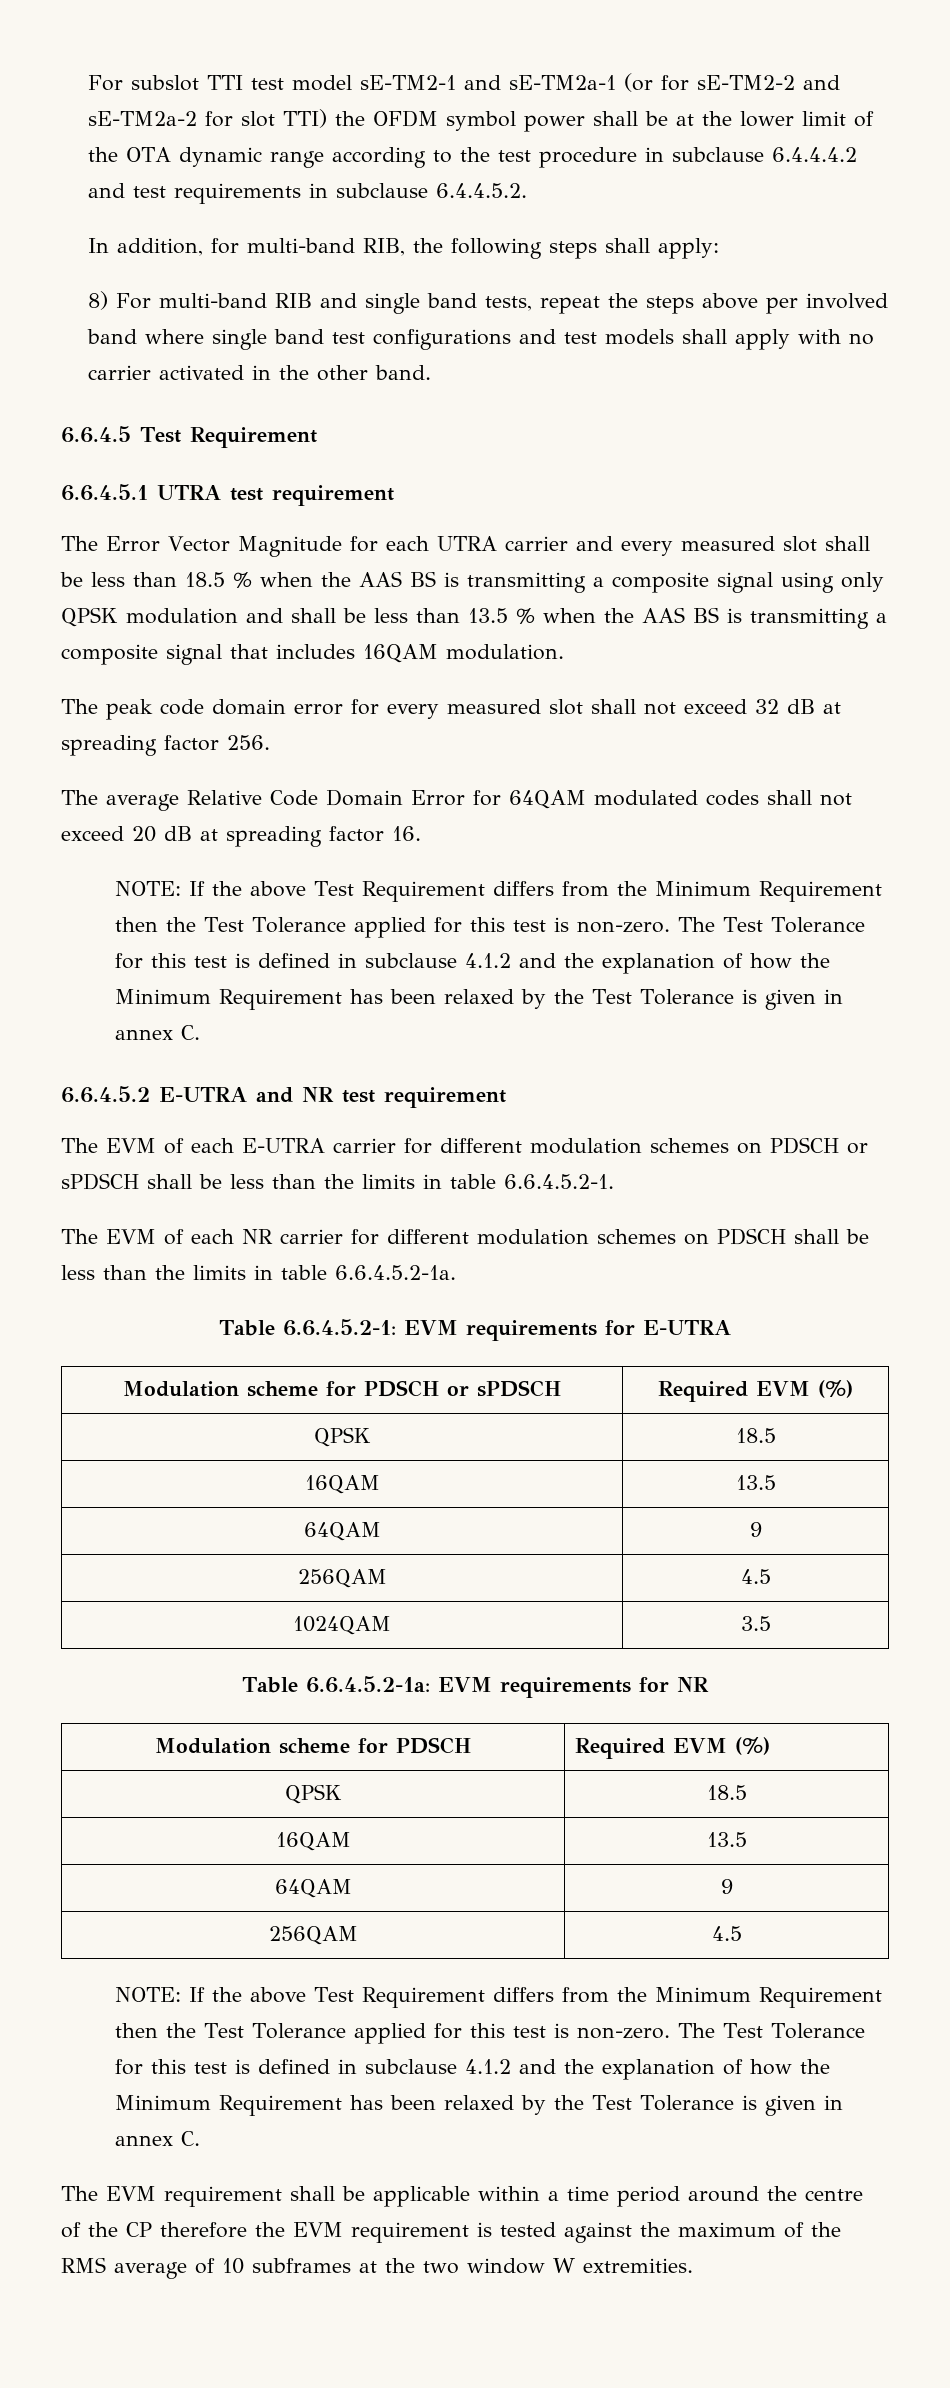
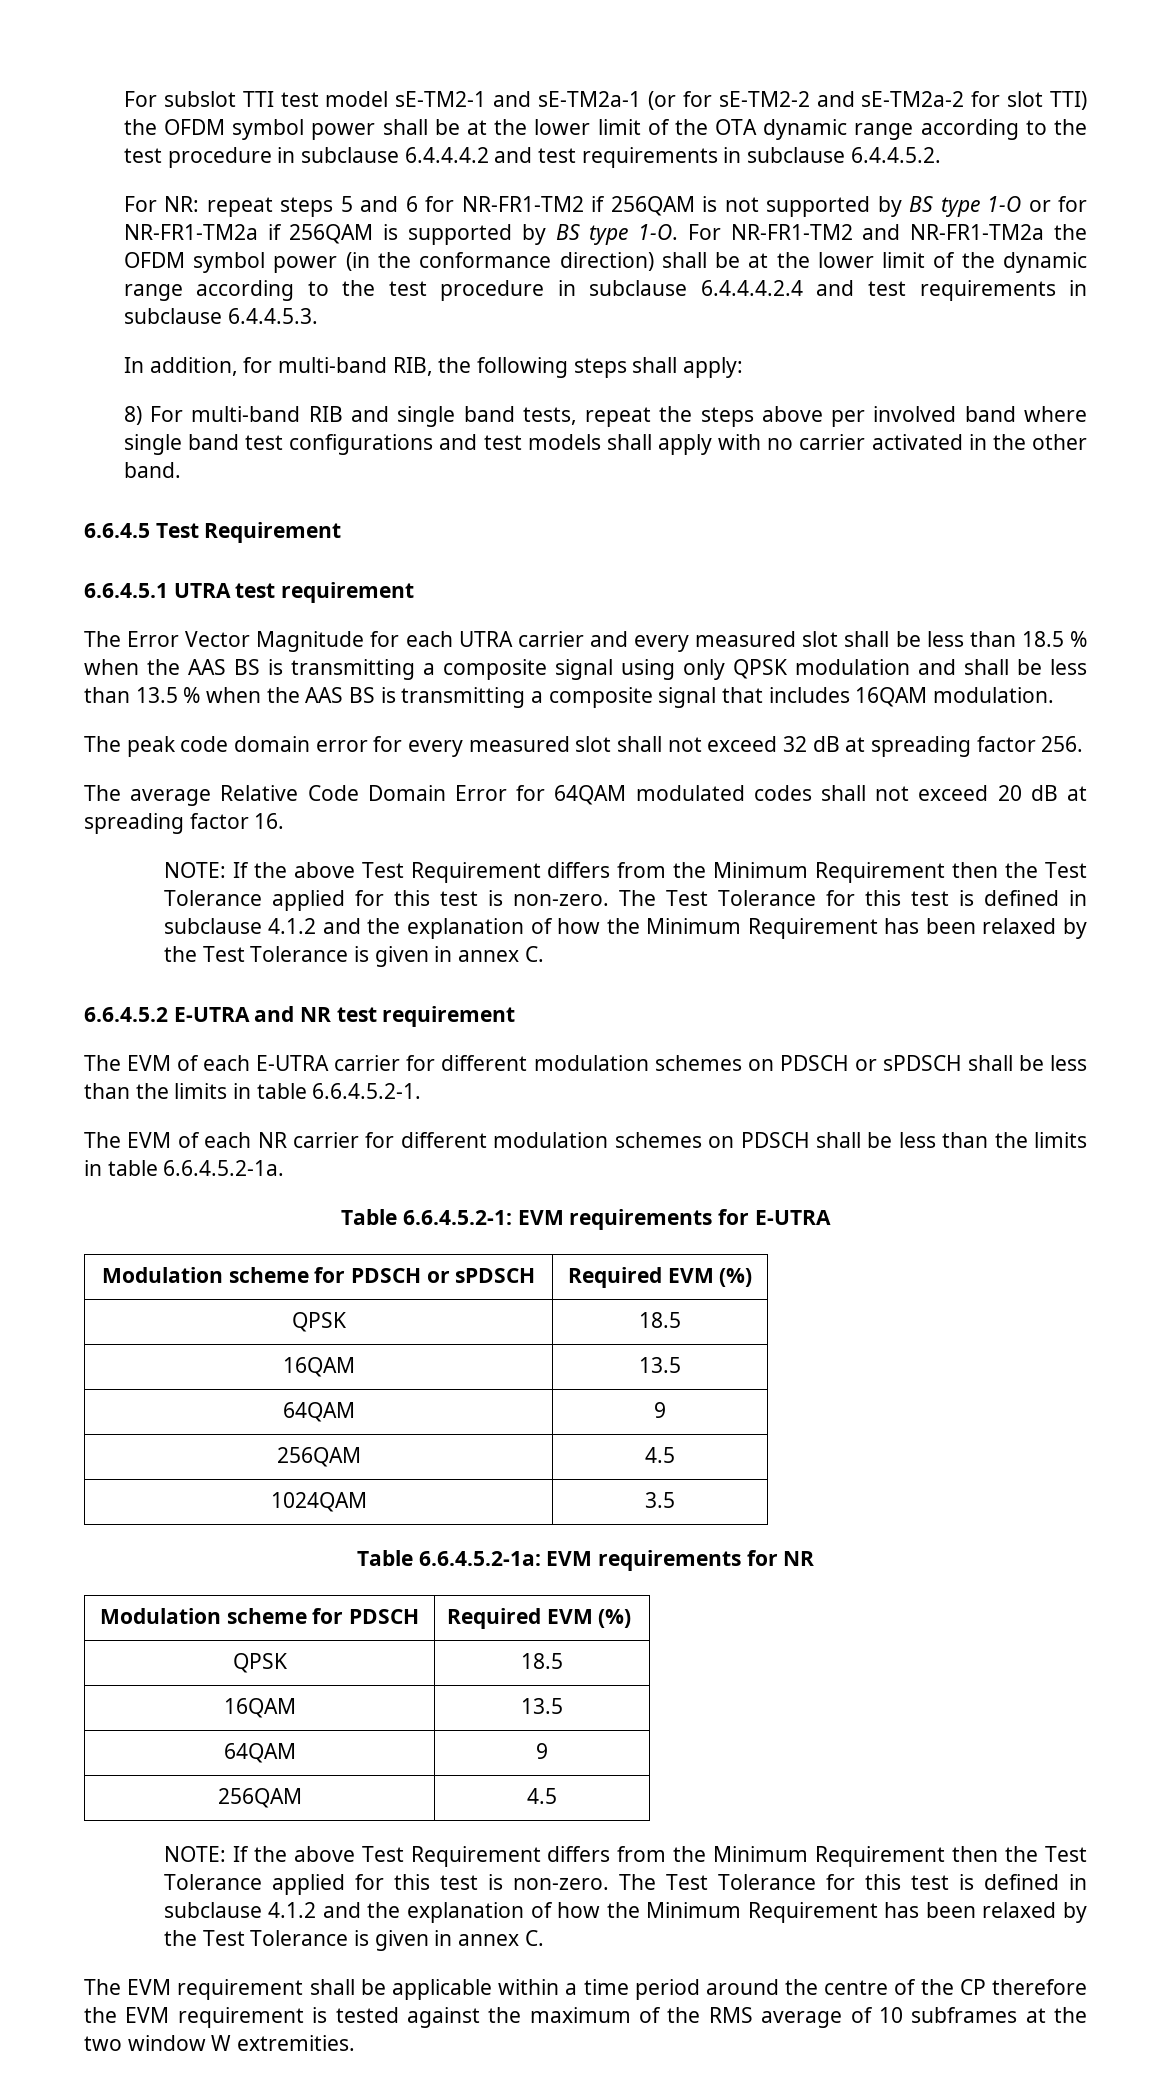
(528, 190) none -> [123,196,1088,217] [123,224,1087,245] [123,252,1087,273] [123,280,1087,301] [123,308,318,324] // For NR: repeat steps 5 and 6 for NR-FR1-TM2 if 256QAM is not supported by BS type 1-O or for NR-FR1-TM2a if 256QAM is supported by BS type 1-O. For NR-FR1-TM2 and NR-FR1-TM2a the OFDM symbol power (in the conformance direction) shall be at the lower limit of the dynamic range according to the test procedure in subclause 6.4.4.4.2.4 and test requirements in subclause 6.4.4.5.3.

